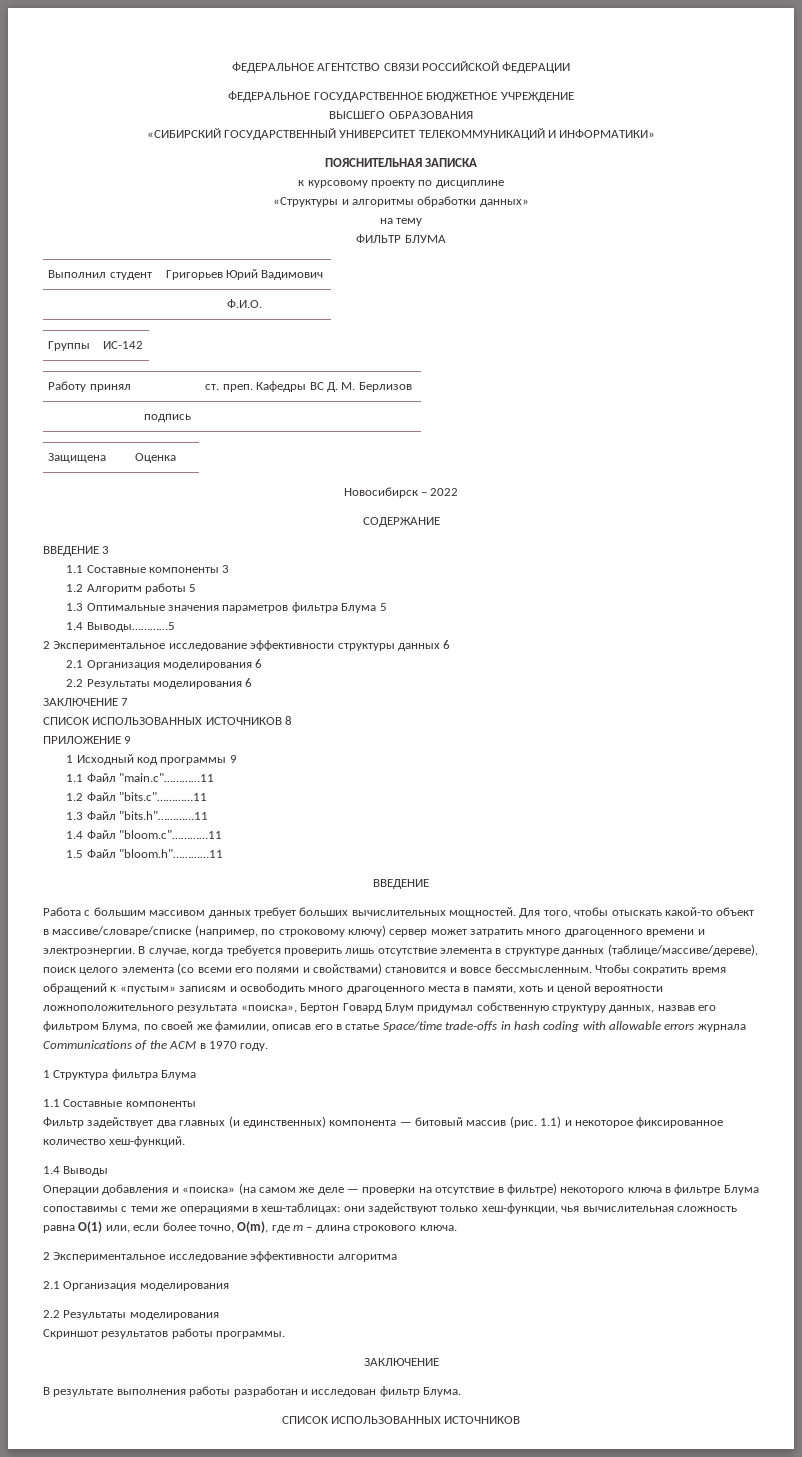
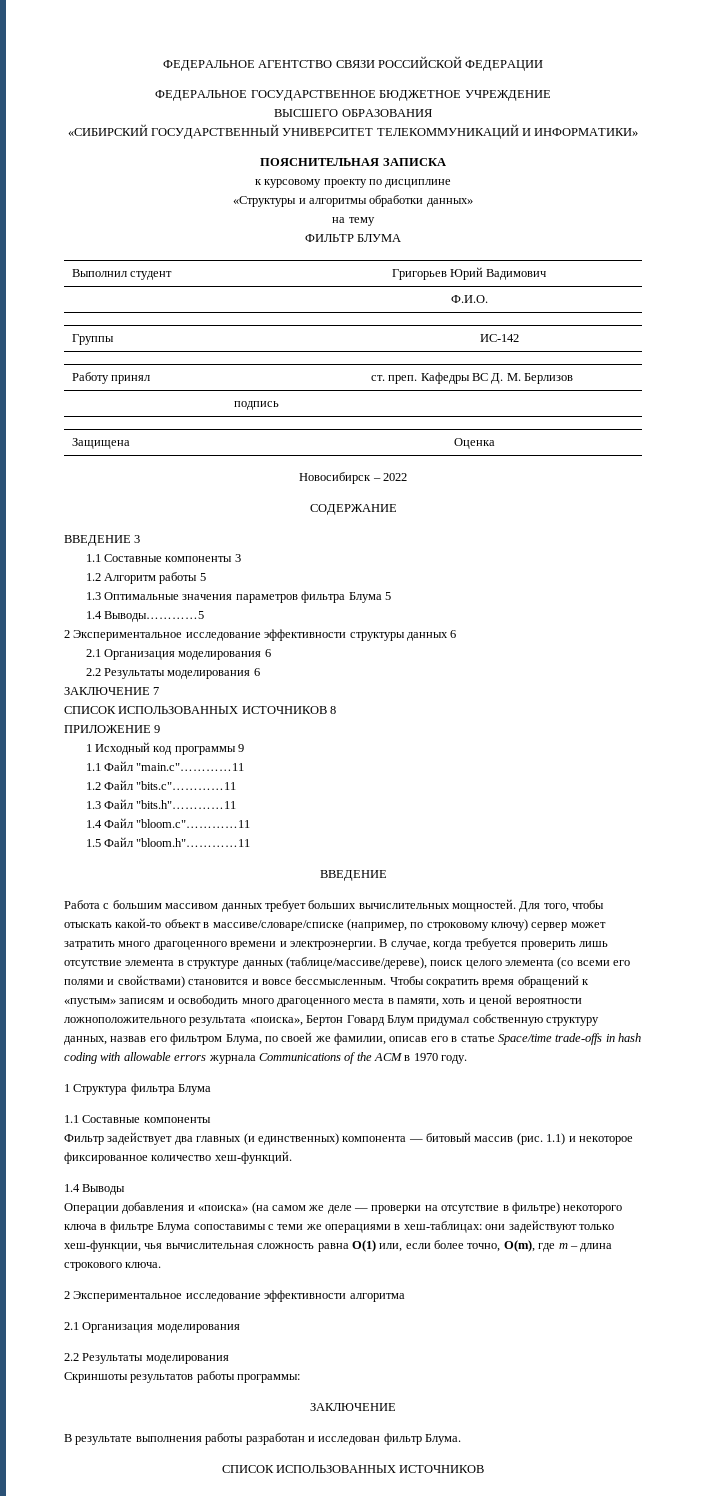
[43,1329,98,1339] Скриншот -> [64,1372,128,1383] Скриншоты
[216,1331,286,1339] программы. -> [237,1374,301,1383] программы:

